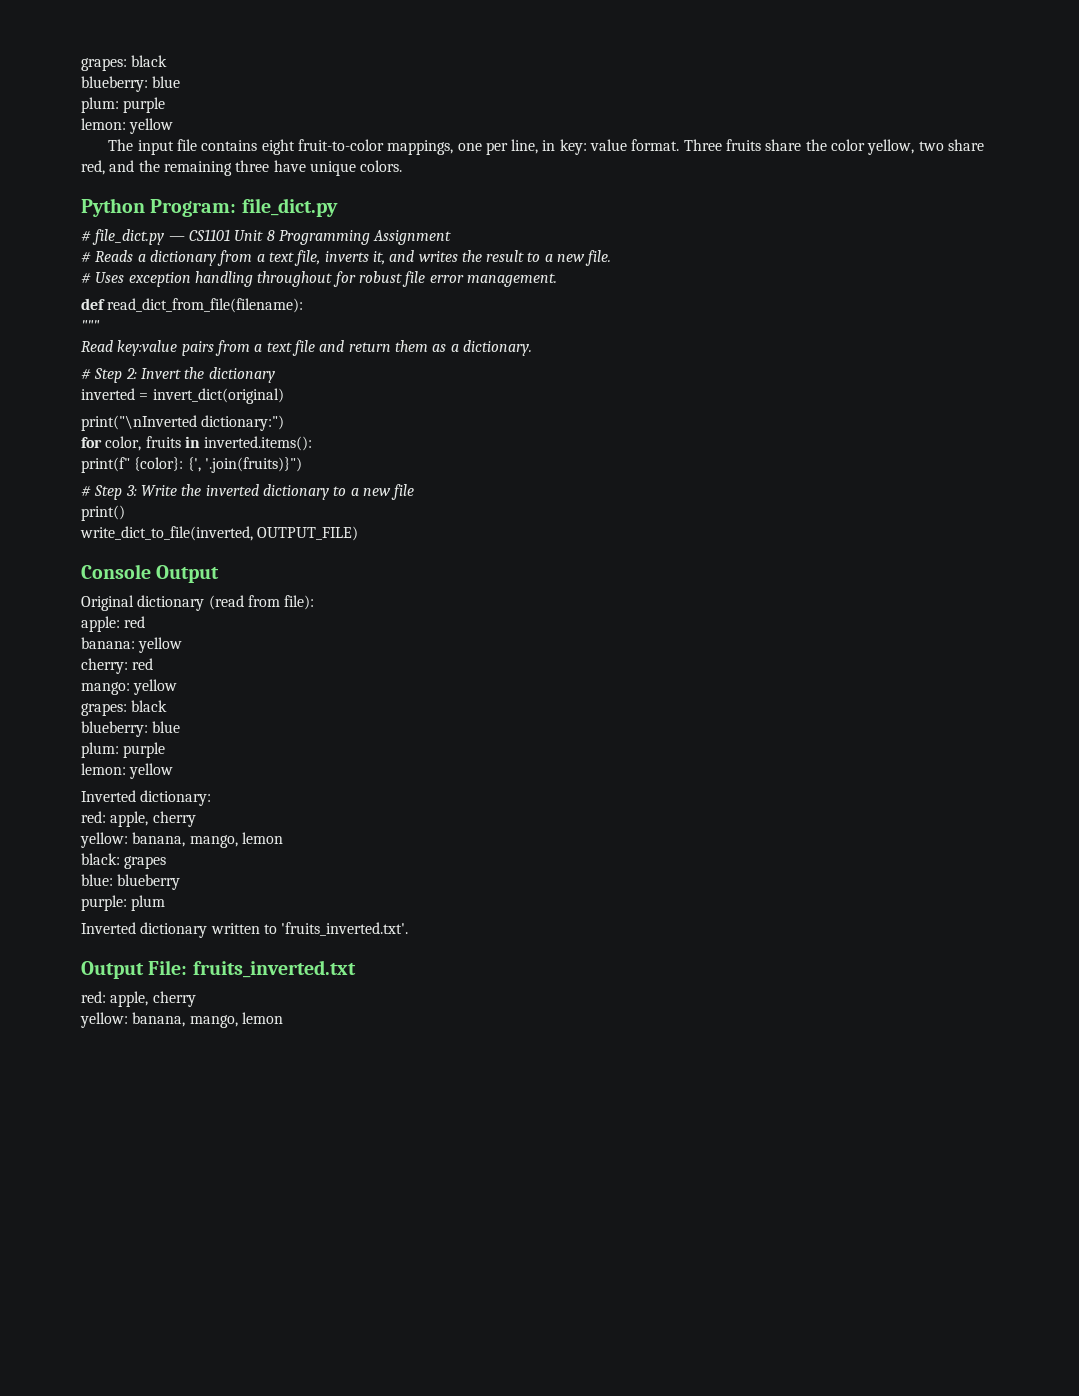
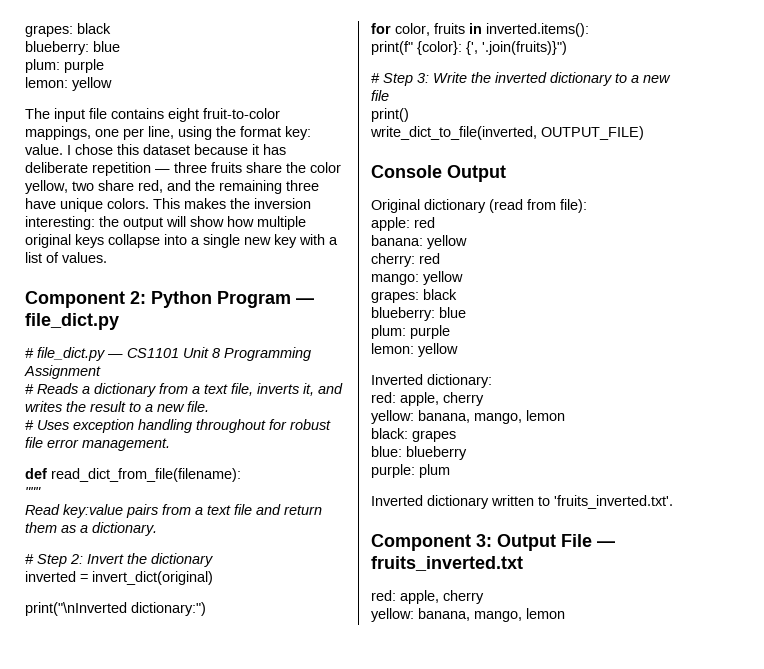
[542,139,722,155] in key: value format. Three -> [178,126,311,140] [25,144,286,155] [25,162,207,176] using the format key: value. I chose this dataset because it has deliberate repetition — three
[81,198,237,217] // Python Program: -> [153,198,311,209] [25,216,306,230] [25,234,338,248] [25,252,107,263] [25,291,314,308] This makes the inversion interesting: the output will show how multiple original keys collapse into a single new key with a list of values. // Component 2: Python Program —
[81,960,188,979] Output File: -> [371,534,615,551] Component 3: Output File —

